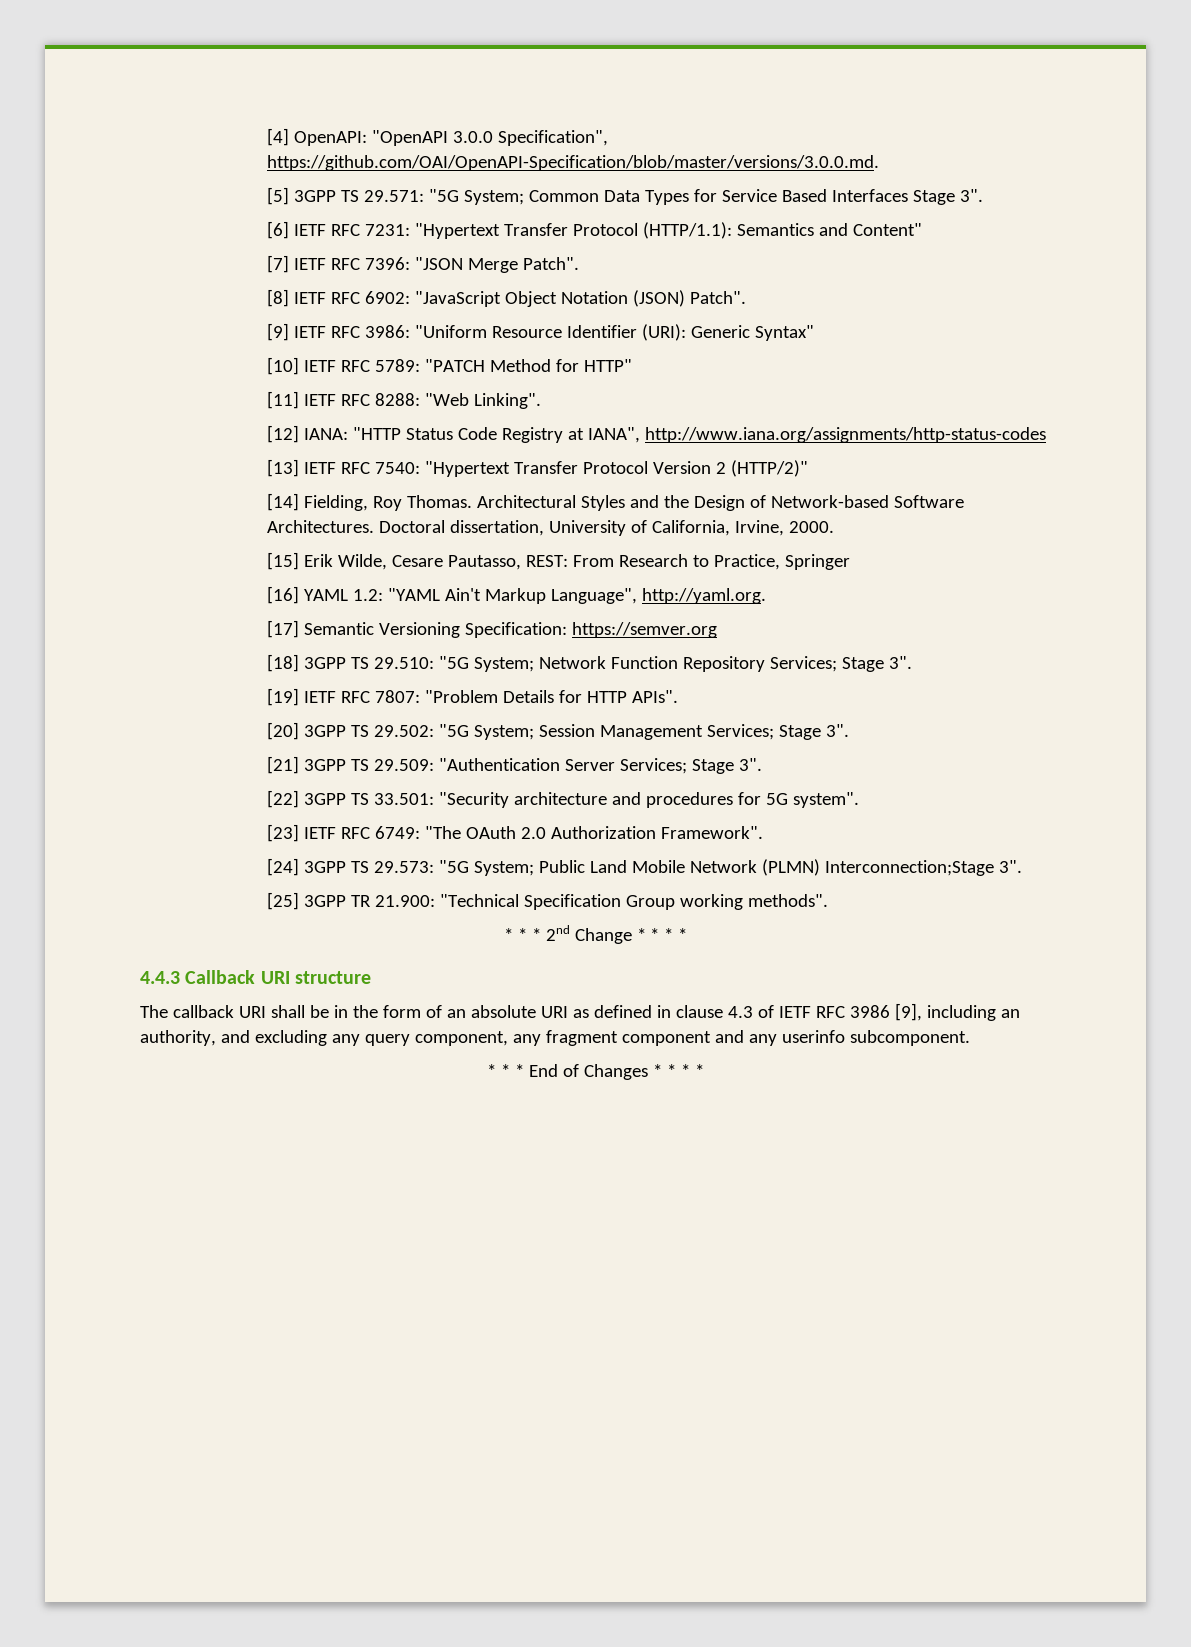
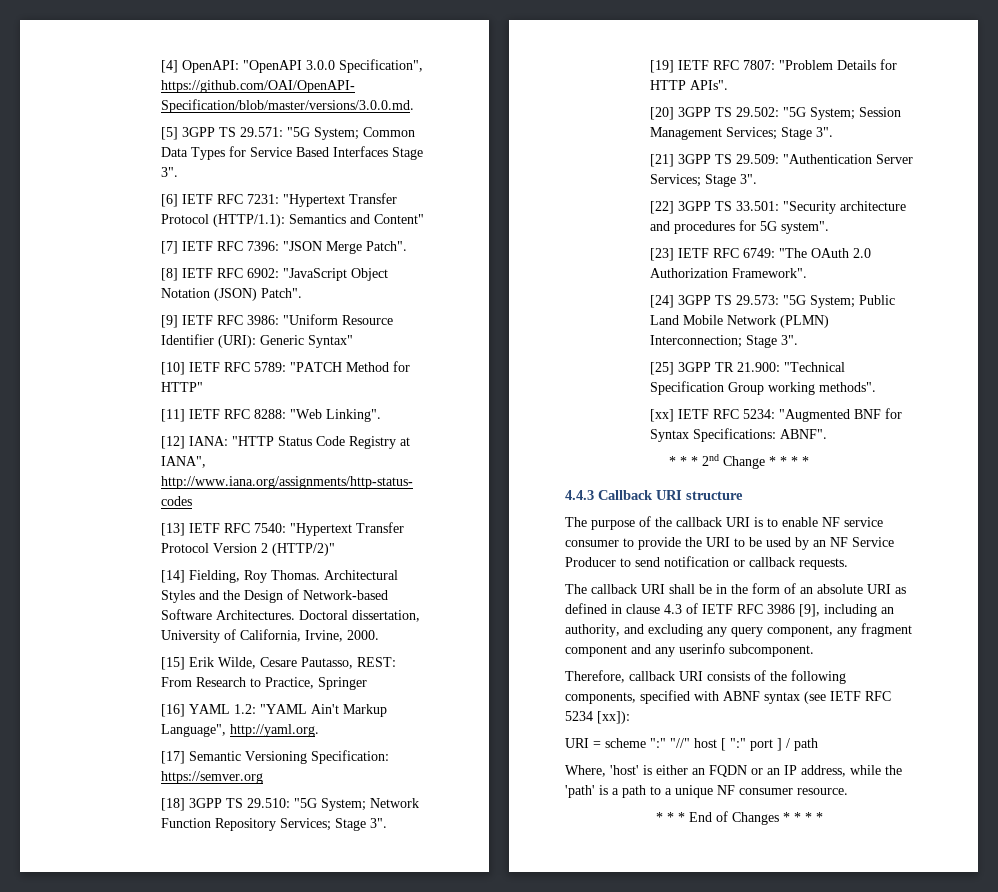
[825,860,995,876] Interconnection;Stage -> [649,335,777,348] Interconnection; Stage
(829, 900) none -> [649,408,902,422] [649,428,827,442] // [xx] IETF RFC 5234: "Augmented BNF for Syntax Specifications: ABNF".
(371, 977) none -> [565,516,883,530] [565,537,894,550] [565,556,848,570] // The purpose of the callback URI is to enable NF service consumer to provide the URI to be used by an NF Service Producer to send notification or callback requests.
(970, 1038) none -> [565,670,846,684] [565,690,891,704] [565,711,630,724] [565,738,818,751] [565,765,902,777] [565,785,848,798] // Therefore, callback URI consists of the following components, specified with ABNF syntax (see IETF RFC 5234 [xx]): // URI = scheme ":" "//" host [ ":" port ] / path // Where, 'host' is either an FQDN or an IP address, while the 'path' is a path to a unique NF consumer resource.

